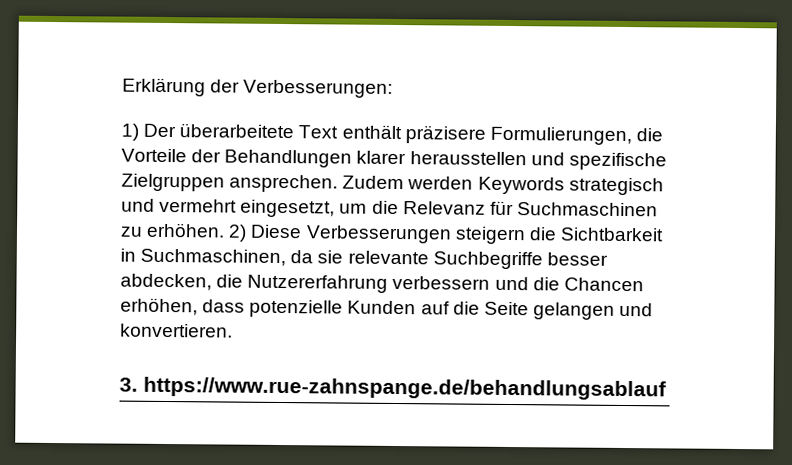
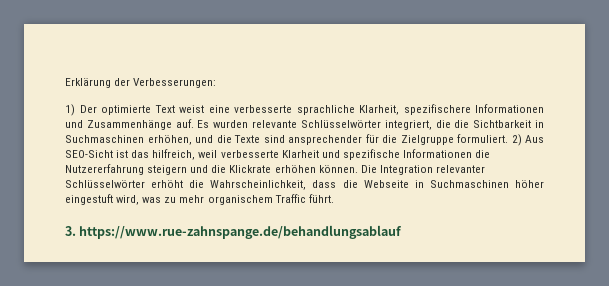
[179,123,663,146] [121,148,667,171] [121,173,664,196] [121,198,658,218] [120,222,664,245] [120,248,608,270] [120,273,212,291] überarbeitete Text enthält präzisere Formulierungen, die Vorteile der Behandlungen klarer herausstellen und spezifische Zielgruppen ansprechen. Zudem werden Keywords strategisch und vermehrt eingesetzt, um die Relevanz für Suchmaschinen zu erhöhen. 2) Diese Verbesserungen steigern die Sichtbarkeit in Suchmaschinen, da sie relevante Suchbegriffe besser abdecken, -> [101,104,544,115] [65,119,544,130] [65,134,544,146] [65,149,472,160] optimierte Text weist eine verbesserte sprachliche Klarheit, spezifischere Informationen und Zusammenhänge auf. Es wurden relevante Schlüsselwörter integriert, die die Sichtbarkeit in Suchmaschinen erhöhen, und die Texte sind ansprechender für die Zielgruppe formuliert. 2) Aus SEO-Sicht ist das hilfreich, weil verbesserte Klarheit und spezifische Informationen
[392,275,644,292] [120,297,654,320] [120,323,233,338] verbessern und die Chancen erhöhen, dass potenzielle Kunden auf die Seite gelangen und konvertieren. -> [147,165,485,175] [65,180,544,190] [65,194,334,205] steigern und die Klickrate erhöhen können. Die Integration relevanter Schlüsselwörter erhöht die Wahrscheinlichkeit, dass die Webseite in Suchmaschinen höher eingestuft wird, was zu mehr organischem Traffic führt.

